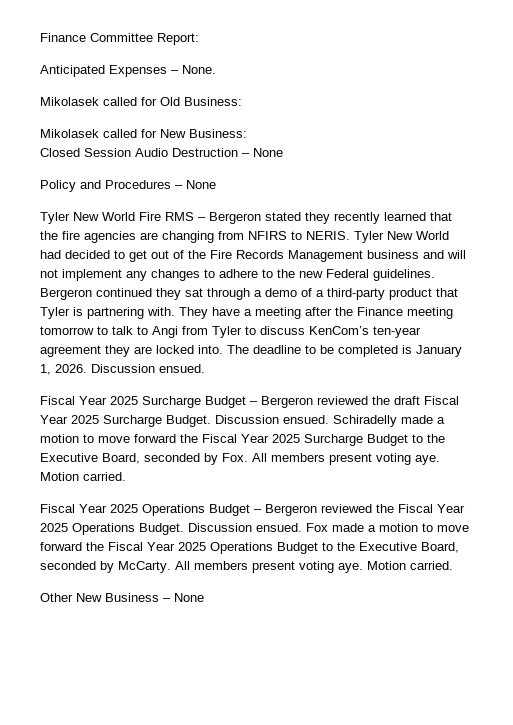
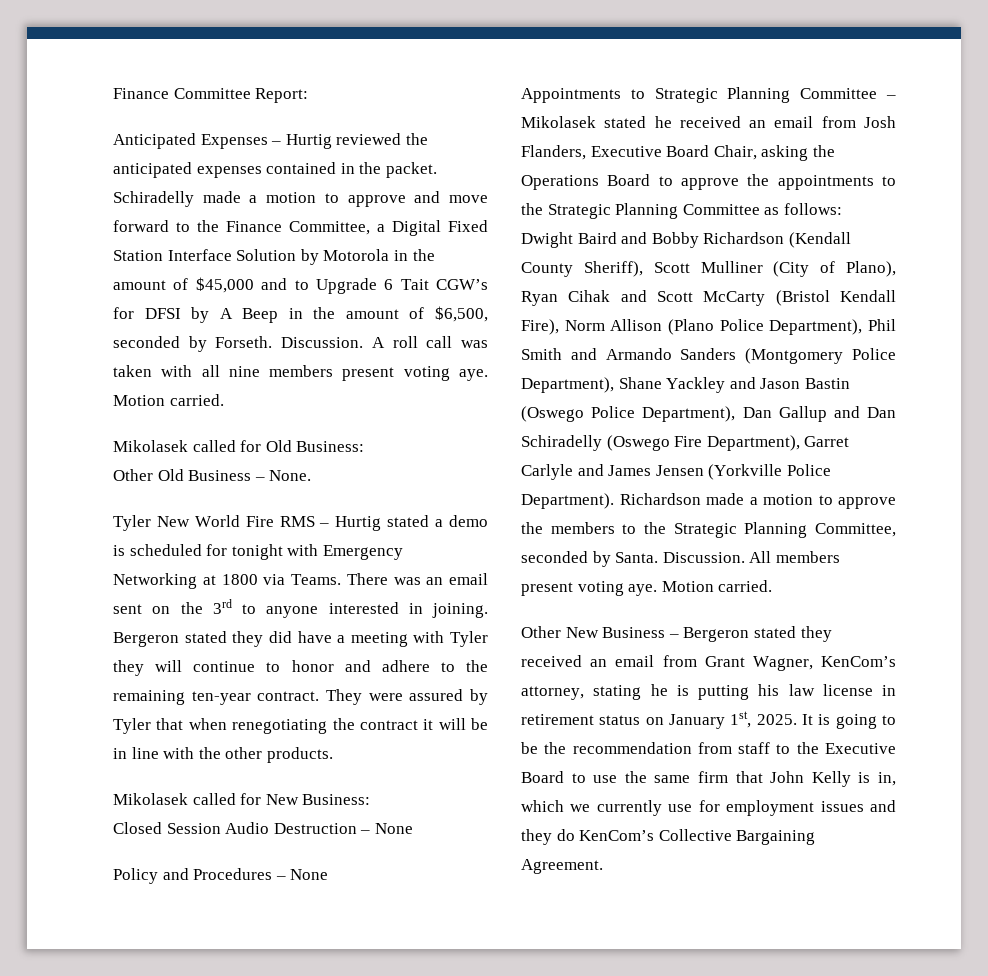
[182,65,216,74] None. -> [285,133,428,149] [113,162,437,178] [113,191,489,207] [113,220,488,236] [113,249,435,265] [113,277,488,294] [113,306,488,323] [113,336,489,352] [113,365,488,381] [113,394,224,406] Hurtig reviewed the anticipated expenses contained in the packet. Schiradelly made a motion to approve and move forward to the Finance Committee, a Digital Fixed Station Interface Solution by Motorola in the amount of $45,000 and to Upgrade 6 Tait CGW’s for DFSI by A Beep in the amount of $6,500, seconded by Forseth. Discussion. A roll call was taken with all nine members present voting aye. Motion carried.
(242, 101) none -> [113,469,312,481] [113,515,489,531] [113,544,403,560] [113,573,488,589] [113,599,488,618] [113,631,488,647] [113,660,488,676] [113,689,488,705] [113,718,488,734] [113,747,333,763] // Other Old Business – None. // Tyler New World Fire RMS – Hurtig stated a demo is scheduled for tonight with Emergency Networking at 1800 via Teams. There was an email sent on the 3rd to anyone interested in joining. Bergeron stated they did have a meeting with Tyler they will continue to honor and adhere to the remaining ten-year contract. They were assured by Tyler that when renegotiating the contract it will be in line with the other products.
[40,212,452,224] [40,231,449,243] [40,250,466,262] [40,269,435,281] [40,288,458,300] [40,307,453,319] [40,326,421,338] [40,345,462,357] [40,364,205,375] [40,396,459,408] [40,415,445,427] [40,434,445,446] [40,453,440,465] [40,472,126,481] [40,504,465,516] [40,523,469,535] [40,542,459,554] [40,561,171,573] Tyler New World Fire RMS – Bergeron stated they recently learned that the fire agencies are changing from NFIRS to NERIS. Tyler New World had decided to get out of the Fire Records Management business and will not implement any changes to adhere to the new Federal guidelines. Bergeron continued they sat through a demo of a third-party product that Tyler is partnering with. They have a meeting after the Finance meeting tomorrow to talk to Angi from Tyler to discuss KenCom’s ten-year agreement they are locked into. The deadline to be completed is January 1, 2026. Discussion ensued. // Fiscal Year 2025 Surcharge Budget – Bergeron reviewed the draft Fiscal Year 2025 Surcharge Budget. Discussion ensued. Schiradelly made a motion to move forward the Fiscal Year 2025 Surcharge Budget to the Executive Board, seconded by Fox. All members present voting aye. Motion carried. // Fiscal Year 2025 Operations Budget – Bergeron reviewed the Fiscal Year 2025 Operations Budget. Discussion ensued. Fox made a motion to move forward the Fiscal Year 2025 Operations Budget to the Executive Board, seconded by McCarty. -> [521,87,896,103] [521,116,896,128] [521,145,835,161] [521,174,896,190] [521,203,842,219] [521,232,851,248] [521,261,896,277] [521,290,896,306] [521,319,896,335] [521,348,896,364] [521,377,850,393] [521,406,896,422] [521,435,850,451] [521,464,831,480] [521,493,896,509] [521,522,896,538] [521,551,745,567] Appointments to Strategic Planning Committee – Mikolasek stated he received an email from Josh Flanders, Executive Board Chair, asking the Operations Board to approve the appointments to the Strategic Planning Committee as follows: Dwight Baird and Bobby Richardson (Kendall County Sheriff), Scott Mulliner (City of Plano), Ryan Cihak and Scott McCarty (Bristol Kendall Fire), Norm Allison (Plano Police Department), Phil Smith and Armando Sanders (Montgomery Police Department), Shane Yackley and Jason Bastin (Oswego Police Department), Dan Gallup and Dan Schiradelly (Oswego Fire Department), Garret Carlyle and James Jensen (Yorkville Police Department). Richardson made a motion to approve the members to the Strategic Planning Committee, seconded by Santa. Discussion.
[163,593,204,602] – None -> [668,626,832,642] [521,655,896,671] [521,684,896,700] [521,711,896,729] [521,742,896,754] [521,771,896,787] [521,800,896,816] [521,829,816,845] [521,859,603,874] – Bergeron stated they received an email from Grant Wagner, KenCom’s attorney, stating he is putting his law license in retirement status on January 1st, 2025. It is going to be the recommendation from staff to the Executive Board to use the same firm that John Kelly is in, which we currently use for employment issues and they do KenCom’s Collective Bargaining Agreement.

